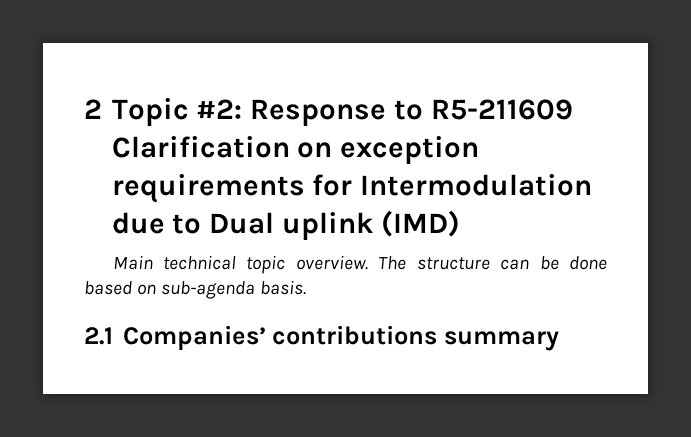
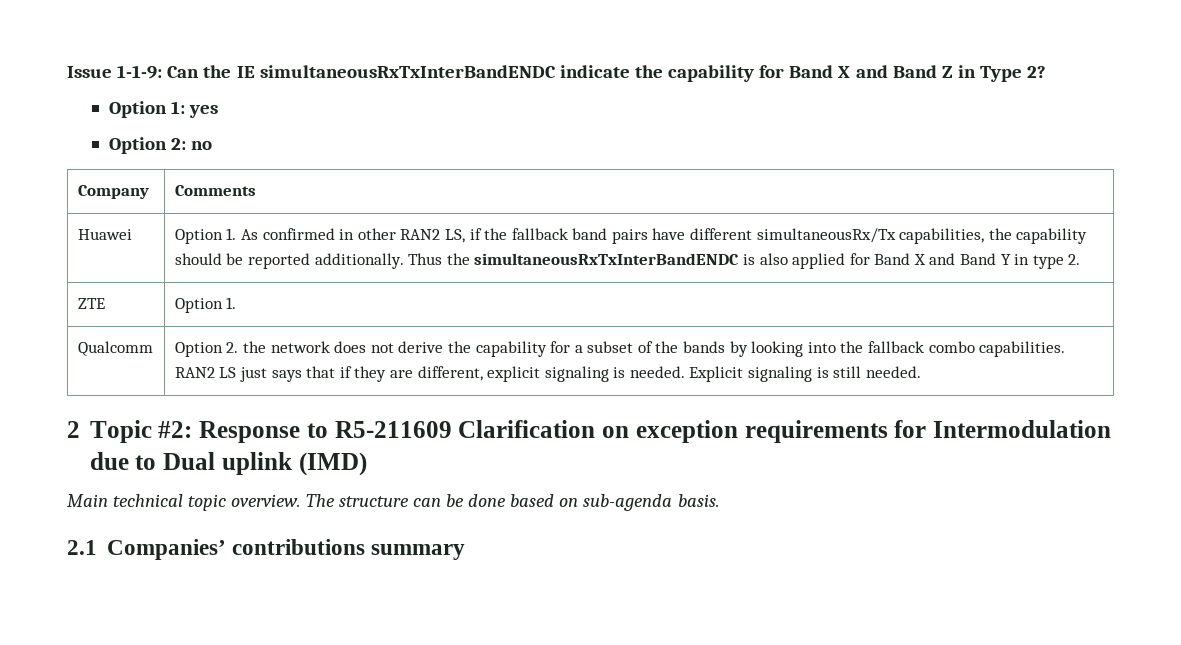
(84, 109) none -> [67,65,1047,82] [109,101,219,118] [109,137,213,154] [77,185,149,199] [174,185,256,196] [77,229,132,240] [174,228,1088,244] [174,253,1081,269] [77,298,105,309] [174,297,237,313] [77,341,153,356] [174,341,1066,357] [174,366,921,382] Issue 1-1-9: Can the IE simultaneousRxTxInterBandENDC indicate the capability for Band X and Band Z in Type 2? // Option 1: yes // Option 2: no // Company | Comments // Huawei | Option 1. As confirmed in other RAN2 LS, if the fallback band pairs have different simultaneousRx/Tx capabilities, the capability should be reported additionally. Thus the simultaneousRxTxInterBandENDC is also applied for Band X and Band Y in type 2. // ZTE | Option 1. // Qualcomm | Option 2. the network does not derive the capability for a subset of the bands by looking into the fallback combo capabilities. RAN2 LS just says that if they are different, explicit signaling is needed. Explicit signaling is still needed. //

